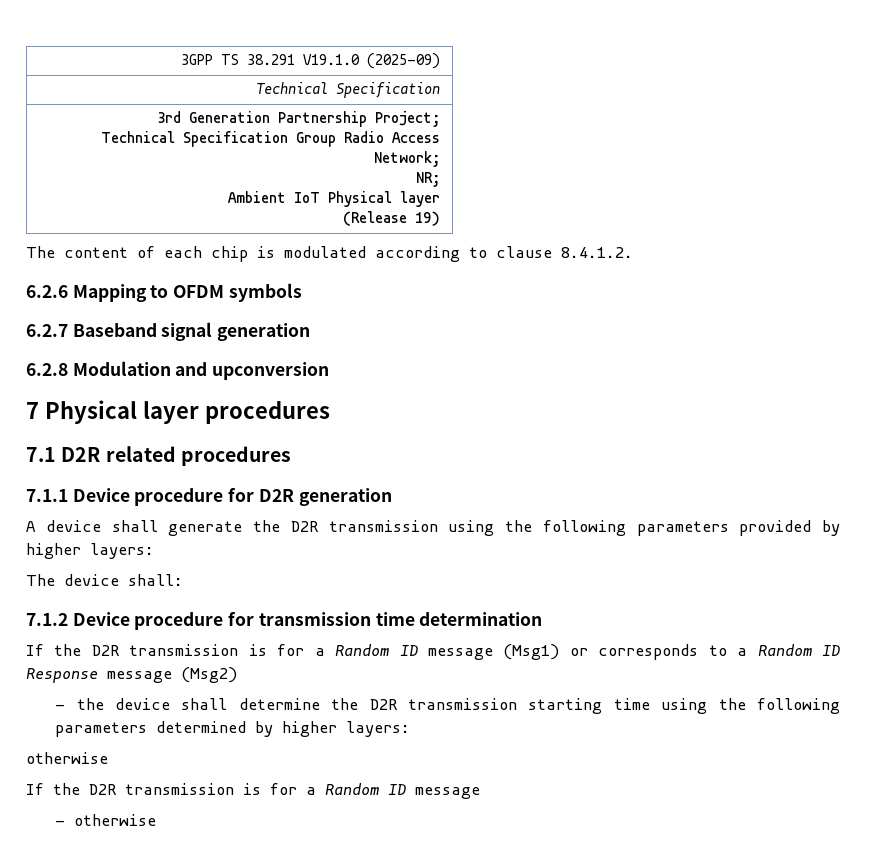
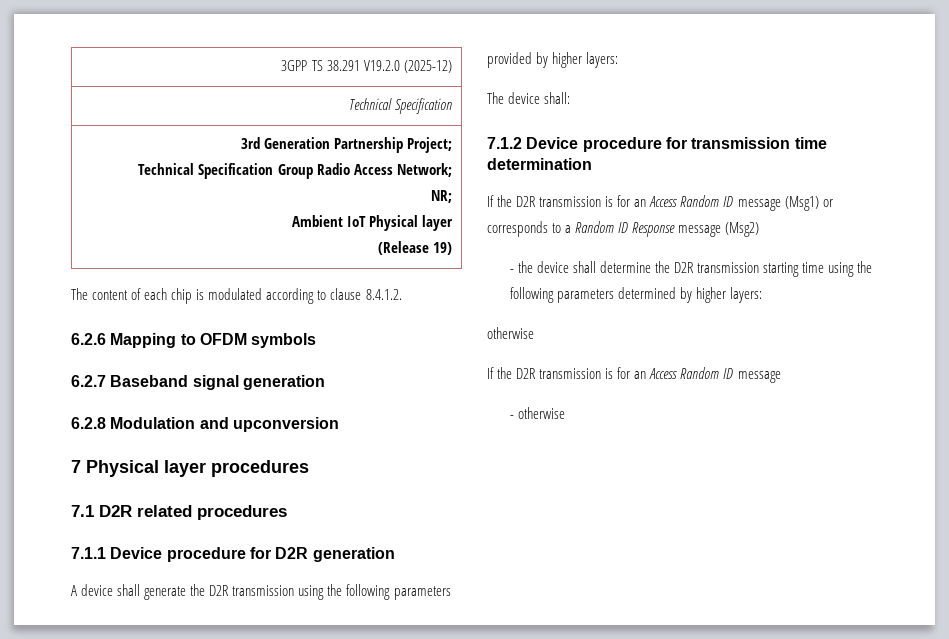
[302,53,440,69] V19.1.0 (2025-09) -> [363,60,452,73] V19.2.0 (2025-12)
[314,648,325,656] a -> [634,196,678,207] an Access
[306,787,316,795] a -> [634,368,678,379] an Access

